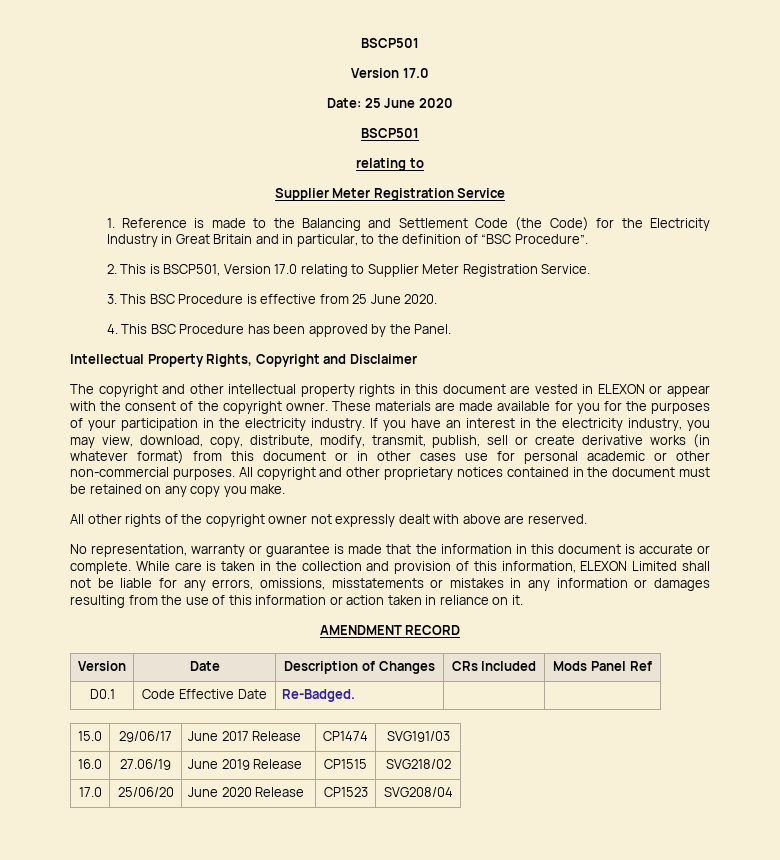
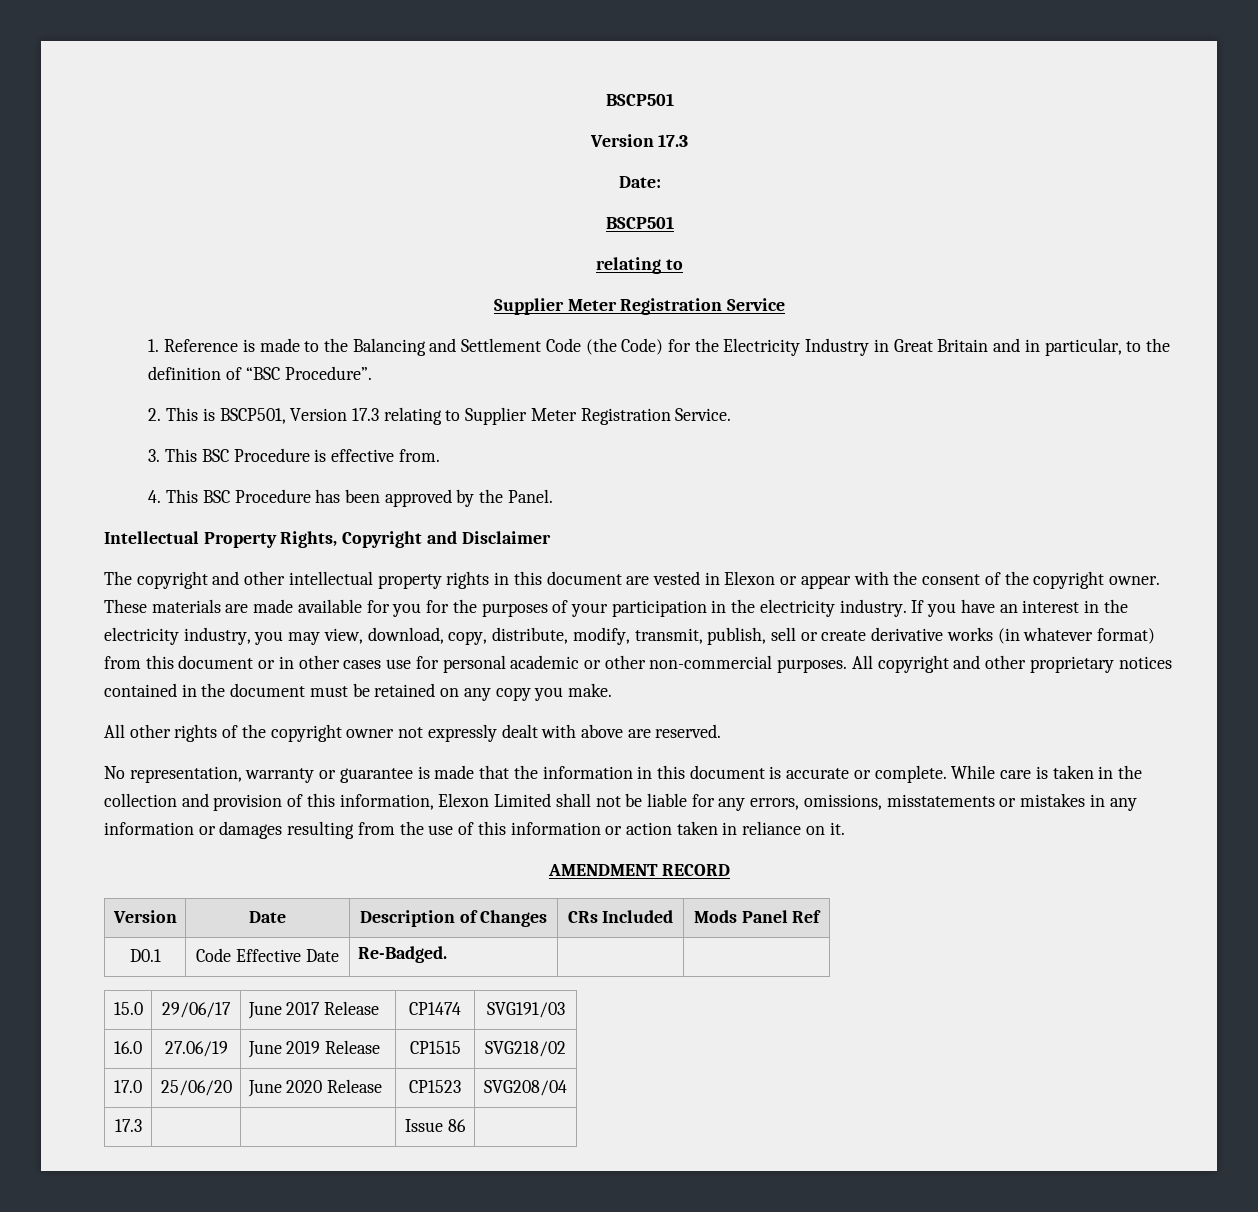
[402,68,429,78] 17.0 -> [658,134,689,147] 17.3
[364,98,453,108] 25 June 2020 -> (661, 182) none
[274,264,298,274] 17.0 -> [351,408,379,421] 17.3
[319,294,438,304] from 25 June 2020. -> [398,449,440,462] from.
[597,384,645,394] ELEXON -> [724,571,776,585] Elexon
[580,561,628,571] ELEXON -> [438,793,490,807] Elexon
(453, 792) none -> [114,1119,142,1132] [405,1119,466,1132] // 17.3 | | | Issue 86 |

